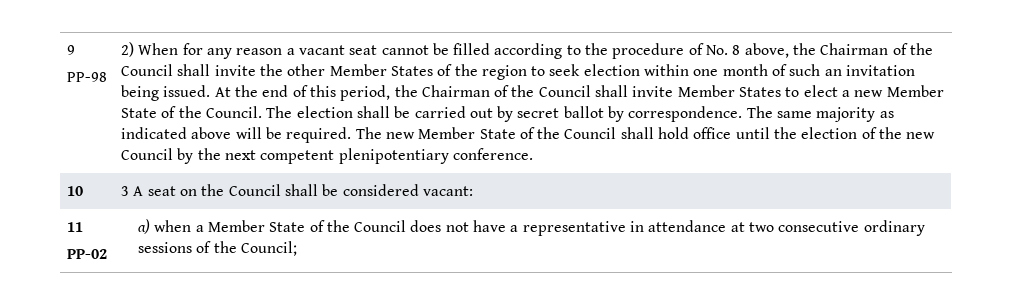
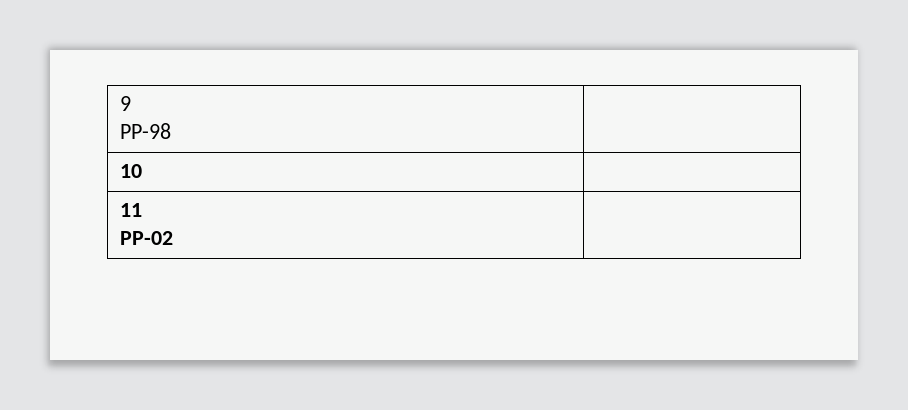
[120,42,933,59] [120,64,916,80] [120,85,944,101] [120,106,894,122] [120,127,936,143] [120,148,533,164] [66,186,83,196] [120,184,473,196] [66,222,83,232] [66,249,107,259] [137,219,925,236] [137,241,297,256] 2) When for any reason a vacant seat cannot be filled according to the procedure of No. 8 above, the Chairman of the Council shall invite the other Member States of the region to seek election within one month of such an invitation being issued. At the end of this period, the Chairman of the Council shall invite Member States to elect a new Member State of the Council. The election shall be carried out by secret ballot by correspondence. The same majority as indicated above will be required. The new Member State of the Council shall hold office until the election of the new Council by the next competent plenipotentiary conference. // 10 | 3 A seat on the Council shall be considered vacant: // 11 // PP-02 | a) when a Member State of the Council does not have a representative in attendance at two consecutive ordinary sessions of the Council; -> [119,164,142,178] [119,203,142,217] [119,231,173,245] // 10 | // 11 // PP-02 |

